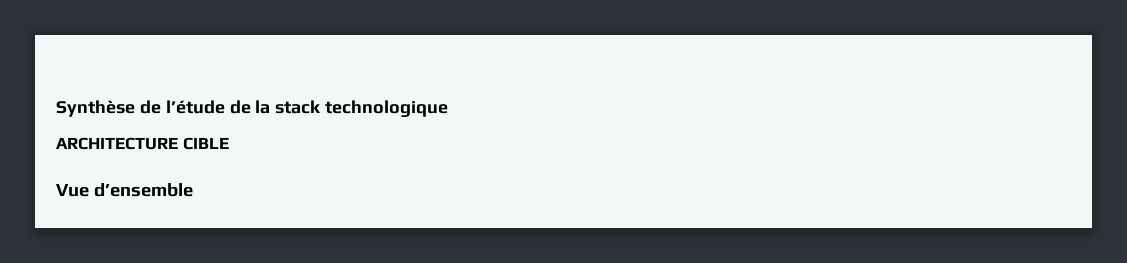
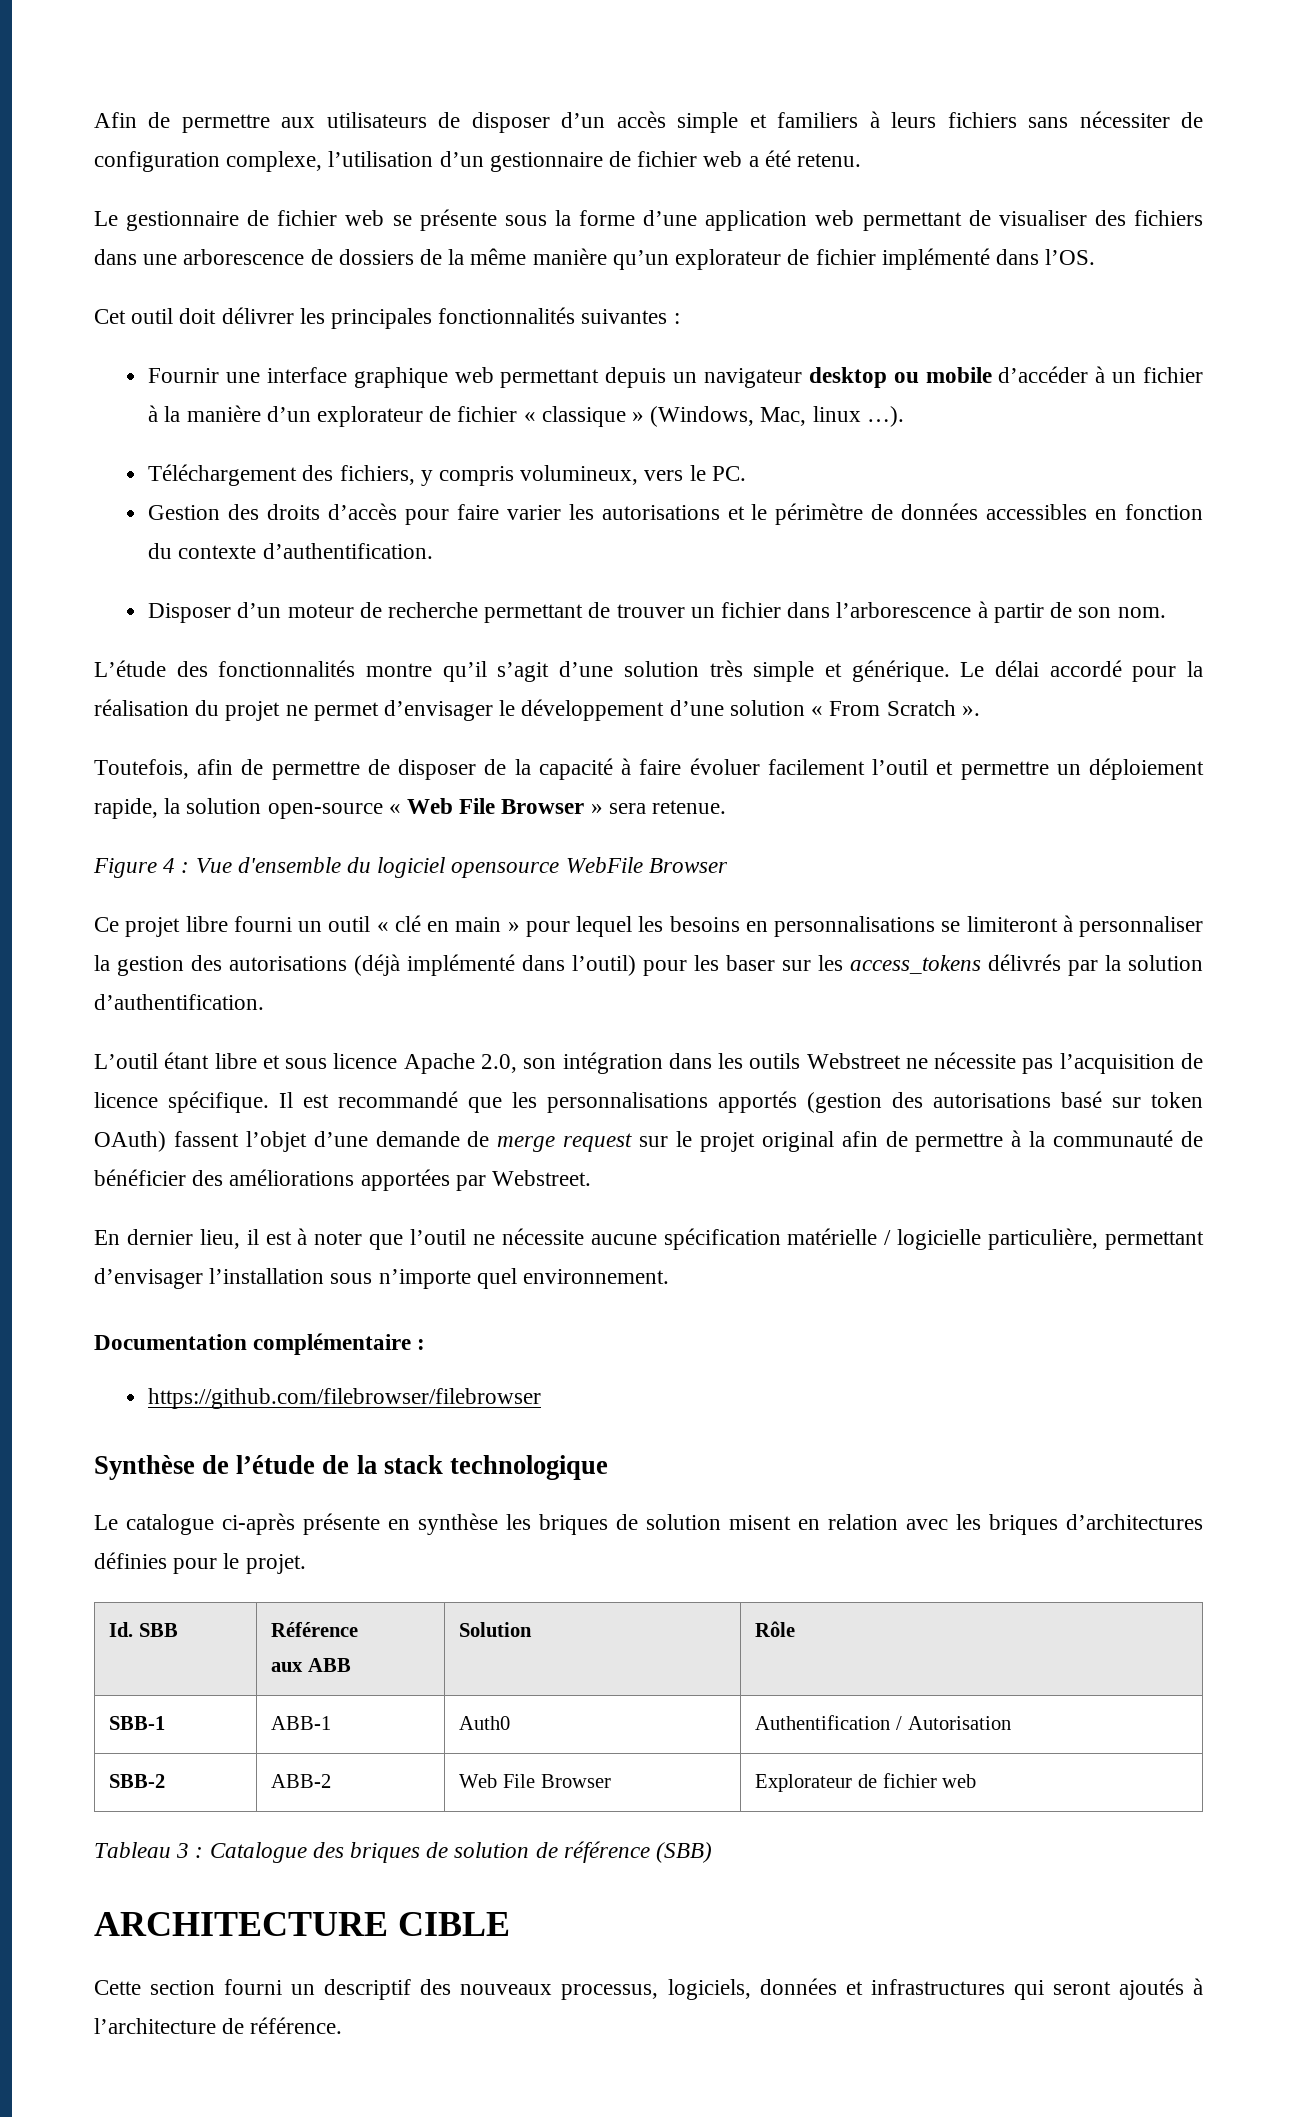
(56, 108) none -> [94,111,1204,133] [94,150,862,172] [94,209,1203,231] [94,248,1096,270] [94,307,680,329] [148,366,1203,388] [148,405,904,427] [148,464,746,486] [148,503,1203,525] [148,543,433,559] [148,601,1166,623] [94,660,1203,682] [94,699,980,721] [94,758,1204,780] [94,798,727,819] [93,857,728,878] [94,915,1203,937] [94,954,1203,976] [94,994,264,1010] [94,1052,1204,1074] [94,1091,1203,1113] [94,1130,1204,1152] [94,1169,592,1191] [94,1228,1204,1250] [94,1268,670,1289] [94,1333,426,1355] [148,1388,542,1409] Afin de permettre aux utilisateurs de disposer d’un accès simple et familiers à leurs fichiers sans nécessiter de configuration complexe, l’utilisation d’un gestionnaire de fichier web a été retenu. // Le gestionnaire de fichier web se présente sous la forme d’une application web permettant de visualiser des fichiers dans une arborescence de dossiers de la même manière qu’un explorateur de fichier implémenté dans l’OS. // Cet outil doit délivrer les principales fonctionnalités suivantes : // Fournir une interface graphique web permettant depuis un navigateur desktop ou mobile d’accéder à un fichier à la manière d’un explorateur de fichier « classique » (Windows, Mac, linux …). // Téléchargement des fichiers, y compris volumineux, vers le PC. // Gestion des droits d’accès pour faire varier les autorisations et le périmètre de données accessibles en fonction du contexte d’authentification. // Disposer d’un moteur de recherche permettant de trouver un fichier dans l’arborescence à partir de son nom. // L’étude des fonctionnalités montre qu’il s’agit d’une solution très simple et générique. Le délai accordé pour la réalisation du projet ne permet d’envisager le développement d’une solution « From Scratch ». // Toutefois, afin de permettre de disposer de la capacité à faire évoluer facilement l’outil et permettre un déploiement rapide, la solution open-source « Web File Browser » sera retenue. // Figure 4 : Vue d'ensemble du logiciel opensource WebFile Browser // Ce projet libre fourni un outil « clé en main » pour lequel les besoins en personnalisations se limiteront à personnaliser la gestion des autorisations (déjà implémenté dans l’outil) pour les baser sur les access_tokens délivrés par la solution d’authentification. // L’outil étant libre et sous licence Apache 2.0, son intégration dans les outils Webstreet ne nécessite pas l’acquisition de licence spécifique. Il est recommandé que les personnalisations apportés (gestion des autorisations basé sur token OAuth) fassent l’objet d’une demande de merge request sur le projet original afin de permettre à la communauté de bénéficier des améliorations apportées par Webstreet. // En dernier lieu, il est à noter que l’outil ne nécessite aucune spécification matérielle / logicielle particulière, permettant d’envisager l’installation sous n’importe quel environnement. // Documentation complémentaire : // https://github.com/filebrowser/filebrowser //
[56,137,229,150] [56,183,193,197] ARCHITECTURE CIBLE // Vue d’ensemble -> [94,1513,1203,1535] [94,1552,306,1574] [109,1622,178,1637] [271,1622,359,1637] [271,1658,351,1672] [459,1622,533,1637] [755,1621,796,1637] [109,1716,166,1730] [271,1716,332,1730] [459,1716,511,1730] [755,1715,1011,1730] [109,1774,166,1788] [271,1774,332,1788] [459,1774,611,1788] [755,1773,977,1792] [94,1841,713,1863] [94,1912,510,1936] [94,1978,1203,2000] [94,2017,343,2034] Le catalogue ci-après présente en synthèse les briques de solution misent en relation avec les briques d’architectures définies pour le projet. // Id. SBB | Référence // aux ABB | Solution | Rôle // SBB-1 | ABB-1 | Auth0 | Authentification / Autorisation // SBB-2 | ABB-2 | Web File Browser | Explorateur de fichier web // Tableau 3 : Catalogue des briques de solution de référence (SBB) // ARCHITECTURE CIBLE // Cette section fourni un descriptif des nouveaux processus, logiciels, données et infrastructures qui seront ajoutés à l’architecture de référence.

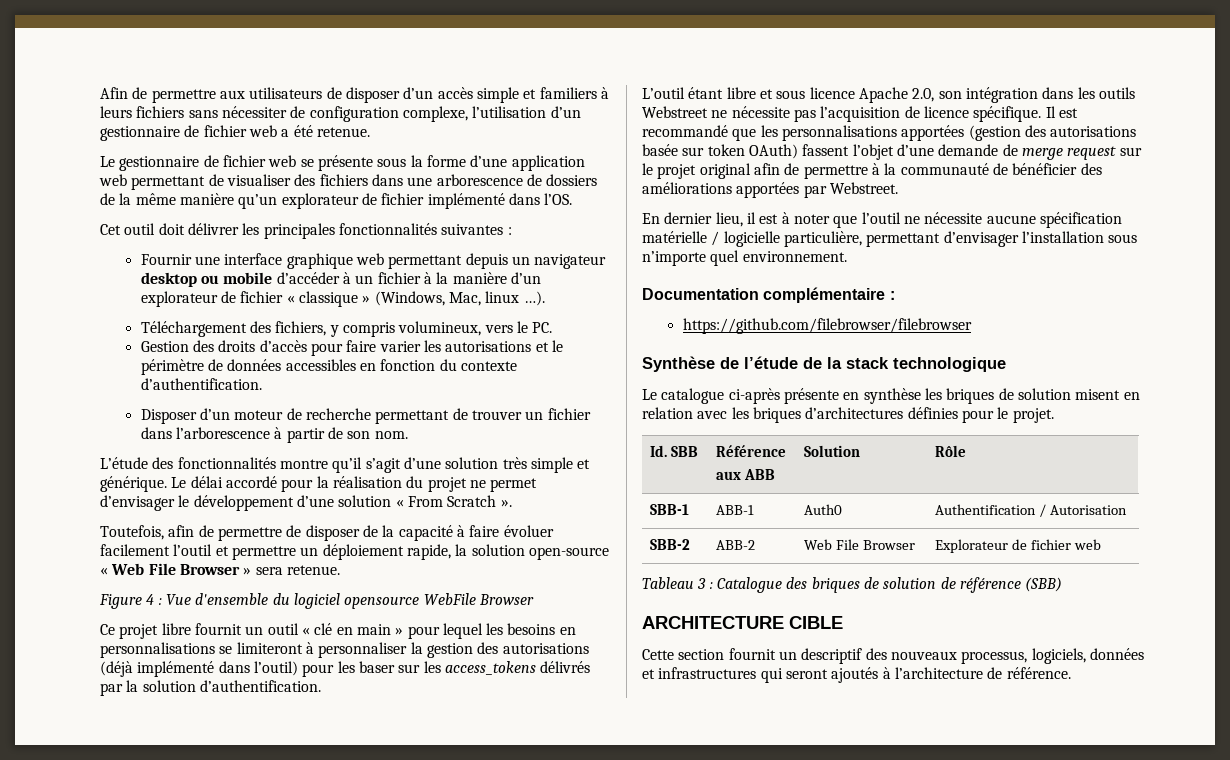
[797,153,862,167] retenu. -> [316,127,370,137] retenue.
[233,916,292,932] fourni -> [194,623,242,635] fournit
[718,1091,797,1113] apportés -> [901,125,965,141] apportées
[1061,1091,1102,1108] basé -> [642,144,678,156] basée
[224,1979,283,1995] fourni -> [728,648,776,660] fournit

